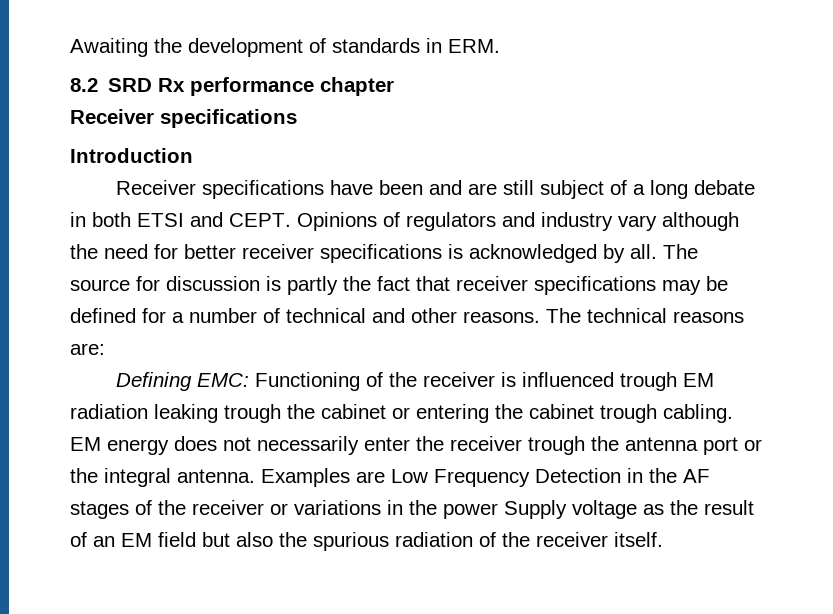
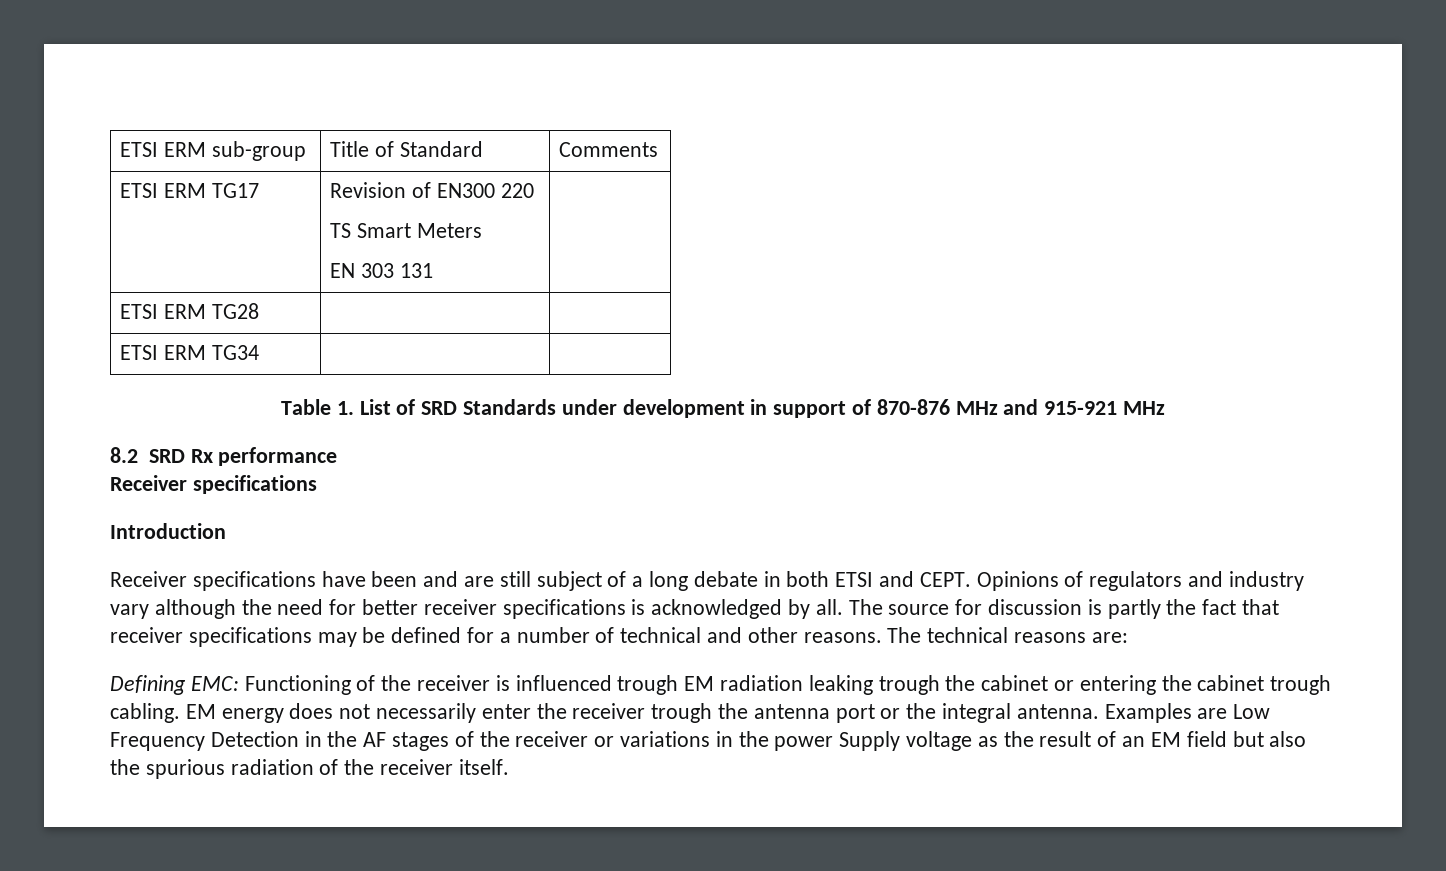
[70,38,500,57] Awaiting the development of standards in ERM. -> [120,141,306,161] [330,141,483,157] [559,142,659,157] [120,183,259,198] [330,182,534,198] [330,223,482,238] [330,263,433,278] [120,303,259,319] [120,345,259,360] [280,399,1166,418] ETSI ERM sub-group | Title of Standard | Comments // ETSI ERM TG17 | Revision of EN300 220 // TS Smart Meters // EN 303 131 | // ETSI ERM TG28 | | // ETSI ERM TG34 | | // Table 1. List of SRD Standards under development in support of 870-876 MHz and 915-921 MHz
[320,77,395,96] chapter -> (338, 456) none

